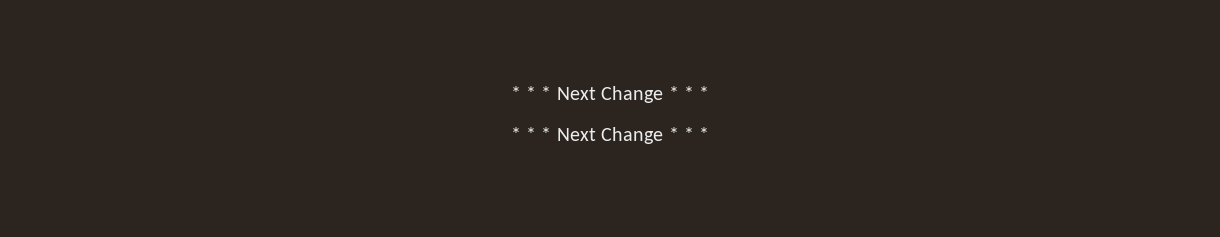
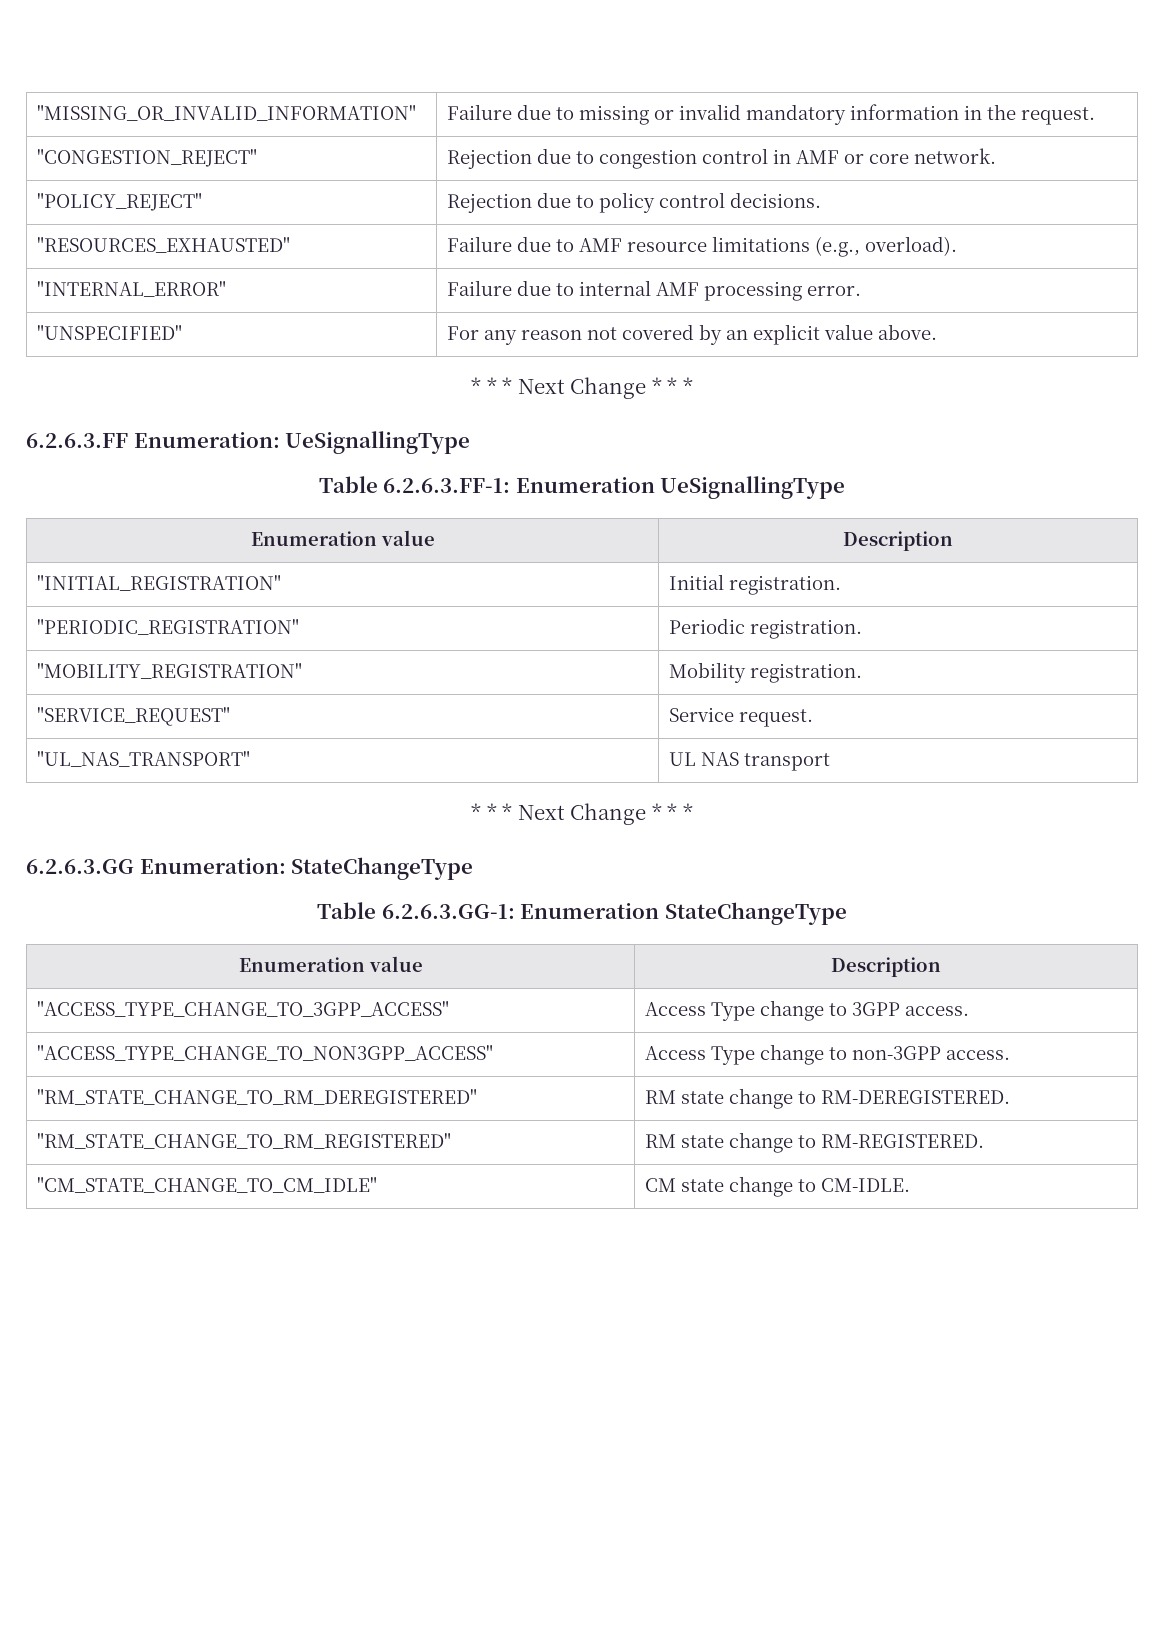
[510,86,710,103] [510,127,710,144] * * * Next Change * * * // * * * Next Change * * * -> [37,105,417,121] [447,104,1096,125] [37,149,258,167] [447,148,997,169] [37,193,203,211] [447,192,822,213] [37,237,291,253] [447,236,958,257] [37,281,227,297] [447,280,862,301] [37,325,183,340] [447,324,938,345] [471,377,693,399] [26,431,471,454] [318,476,846,499] [250,530,435,546] [843,531,953,551] [37,575,282,591] [669,574,842,595] [37,619,300,635] [669,618,863,639] [37,663,303,679] [669,662,863,683] [37,707,231,726] [669,707,814,727] [37,751,251,767] [669,752,831,771] [471,803,693,825] [26,857,474,880] [317,902,847,925] [238,956,423,972] [831,957,941,977] [37,1001,450,1017] [645,1000,970,1021] [37,1045,494,1061] [645,1044,1011,1065] [37,1089,478,1105] [645,1088,1011,1109] [37,1133,452,1149] [645,1132,985,1153] [37,1177,378,1193] [645,1176,911,1197] "MISSING_OR_INVALID_INFORMATION" | Failure due to missing or invalid mandatory information in the request. // "CONGESTION_REJECT" | Rejection due to congestion control in AMF or core network. // "POLICY_REJECT" | Rejection due to policy control decisions. // "RESOURCES_EXHAUSTED" | Failure due to AMF resource limitations (e.g., overload). // "INTERNAL_ERROR" | Failure due to internal AMF processing error. // "UNSPECIFIED" | For any reason not covered by an explicit value above. // * * * Next Change * * * // 6.2.6.3.FF Enumeration: UeSignallingType // Table 6.2.6.3.FF-1: Enumeration UeSignallingType // Enumeration value | Description // "INITIAL_REGISTRATION" | Initial registration. // "PERIODIC_REGISTRATION" | Periodic registration. // "MOBILITY_REGISTRATION" | Mobility registration. // "SERVICE_REQUEST" | Service request. // "UL_NAS_TRANSPORT" | UL NAS transport // * * * Next Change * * * // 6.2.6.3.GG Enumeration: StateChangeType // Table 6.2.6.3.GG-1: Enumeration StateChangeType // Enumeration value | Description // "ACCESS_TYPE_CHANGE_TO_3GPP_ACCESS" | Access Type change to 3GPP access. // "ACCESS_TYPE_CHANGE_TO_NON3GPP_ACCESS" | Access Type change to non-3GPP access. // "RM_STATE_CHANGE_TO_RM_DEREGISTERED" | RM state change to RM-DEREGISTERED. // "RM_STATE_CHANGE_TO_RM_REGISTERED" | RM state change to RM-REGISTERED. // "CM_STATE_CHANGE_TO_CM_IDLE" | CM state change to CM-IDLE.

